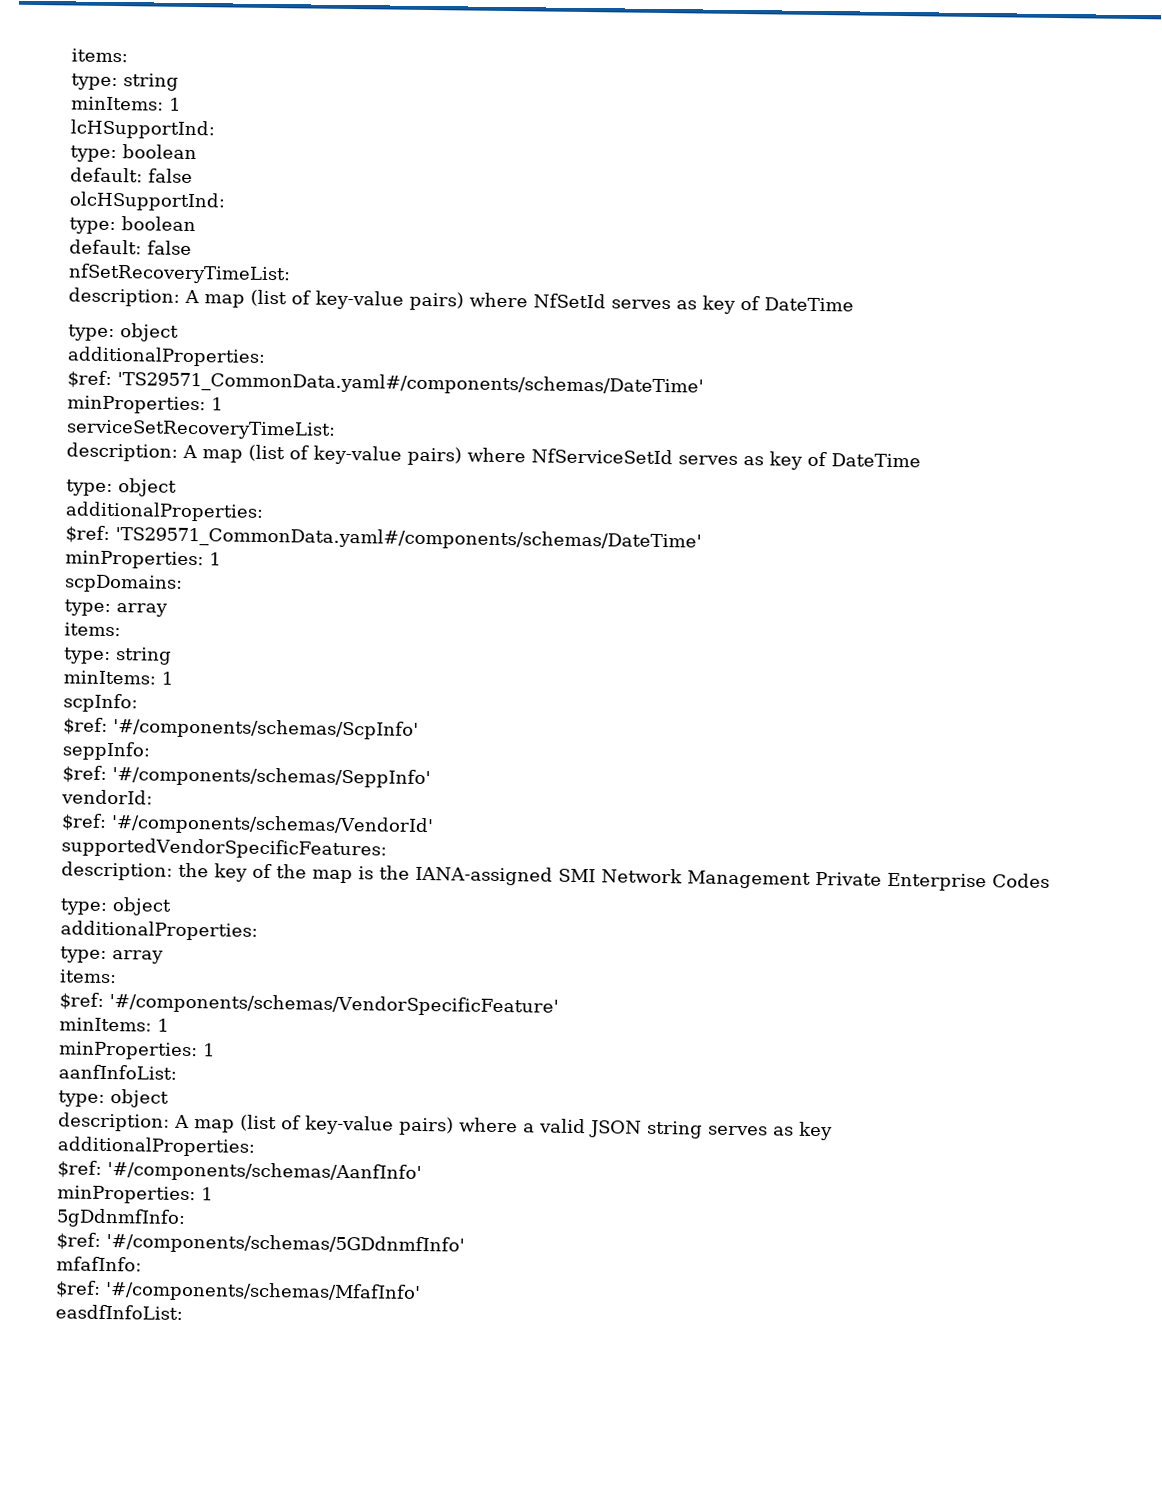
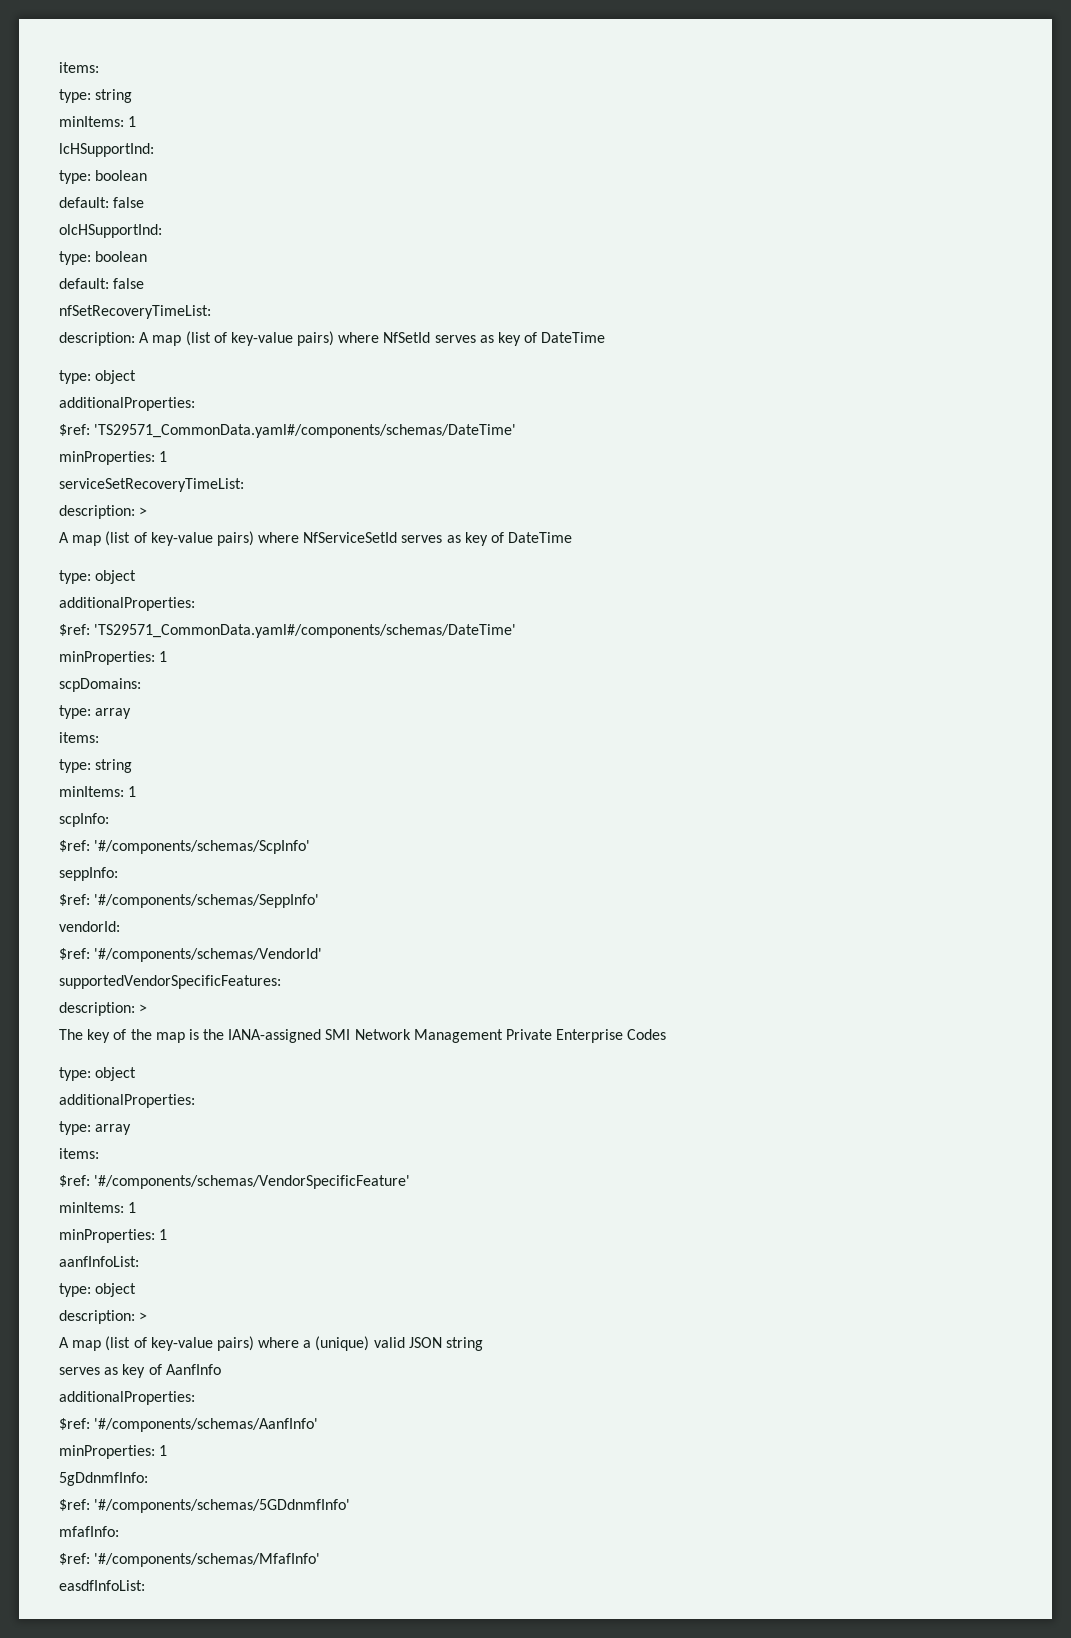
(178, 452) none -> [139,507,148,516] > //
[178,862,209,878] the -> [139,1004,148,1013] [59,1029,83,1040] > // The
(170, 1122) none -> [139,1312,148,1321] > //
(535, 1128) none -> [315,1336,370,1351] (unique)
[708,1121,833,1141] serves as key -> [59,1364,221,1378] // serves as key of AanfInfo

